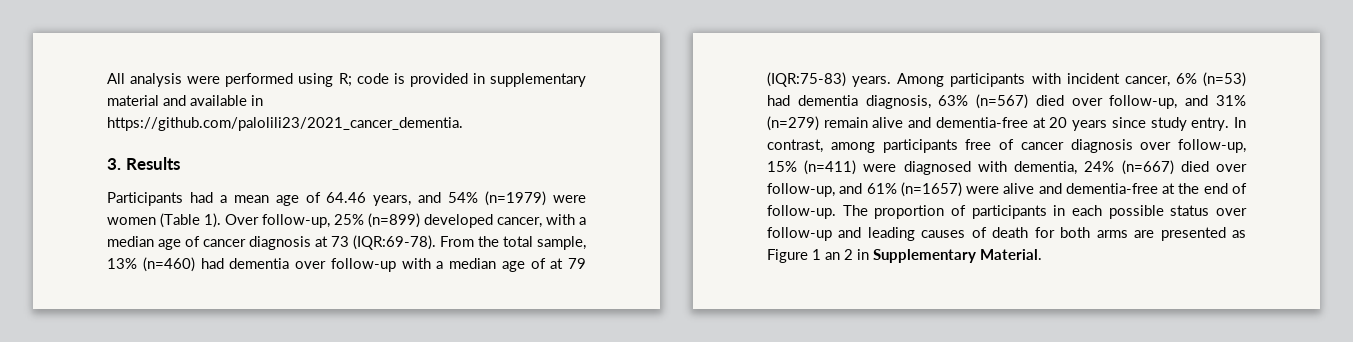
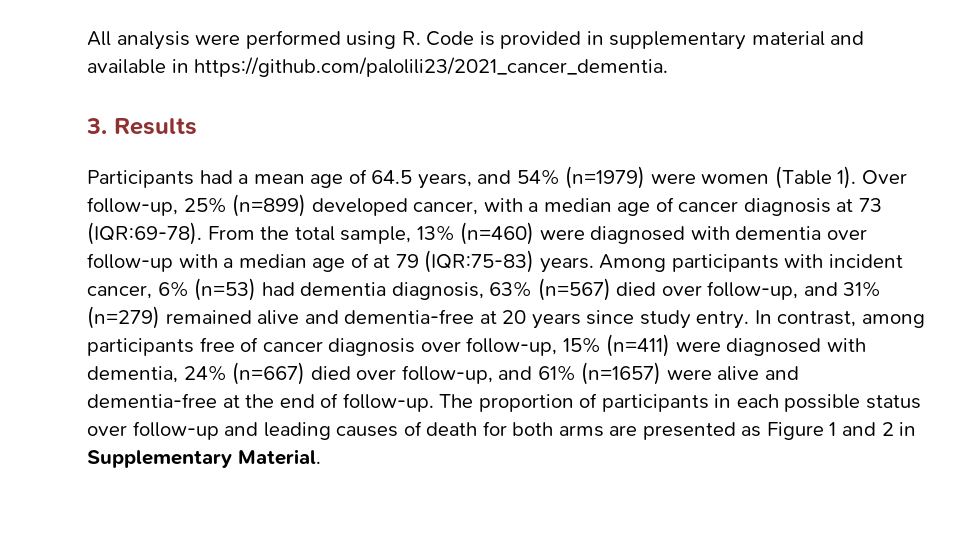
[338,73,389,87] R; code -> [401,31,475,46] R. Code
[326,192,367,203] 64.46 -> [371,170,413,184] 64.5
[200,258,224,269] had -> [539,226,730,244] were diagnosed with
[823,117,868,128] remain -> [165,310,252,324] remained
[825,252,840,260] an -> [842,422,877,436] and

